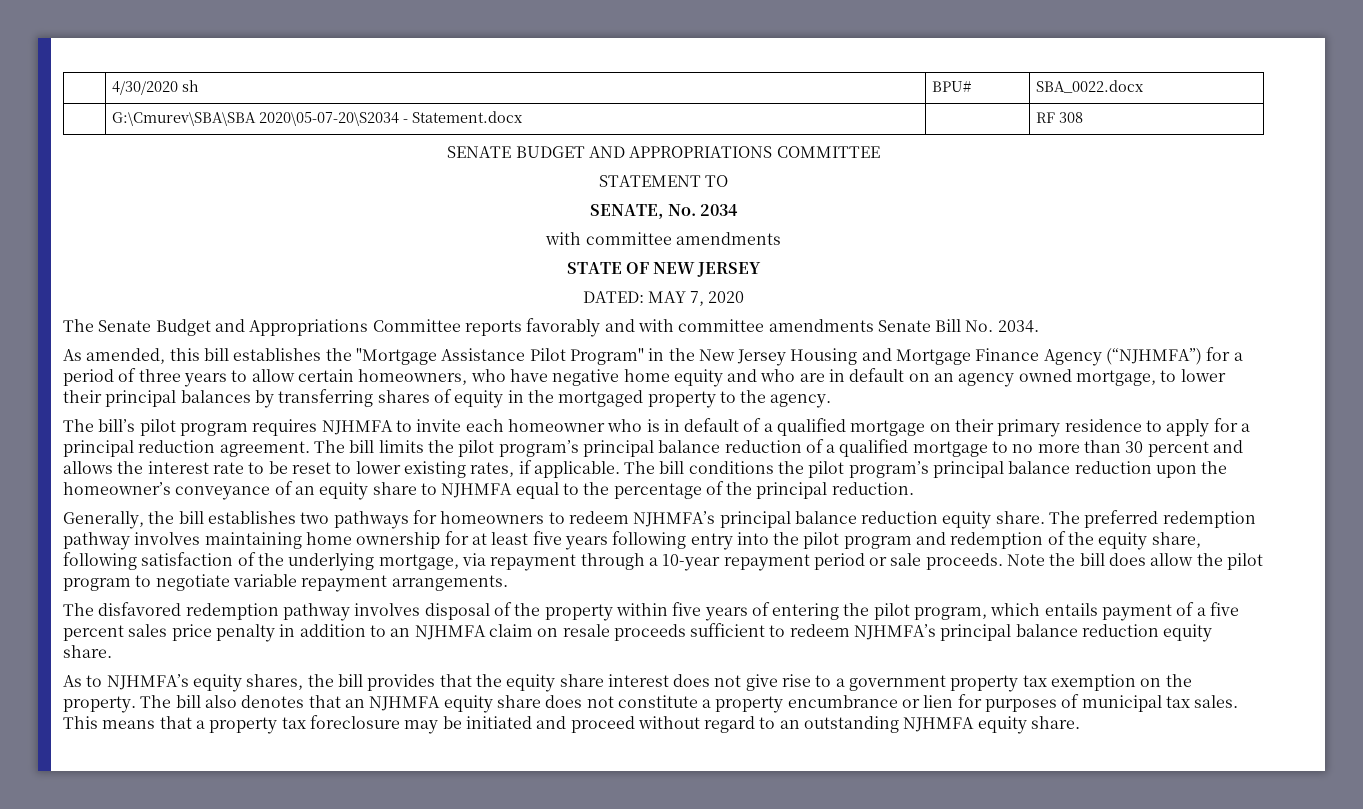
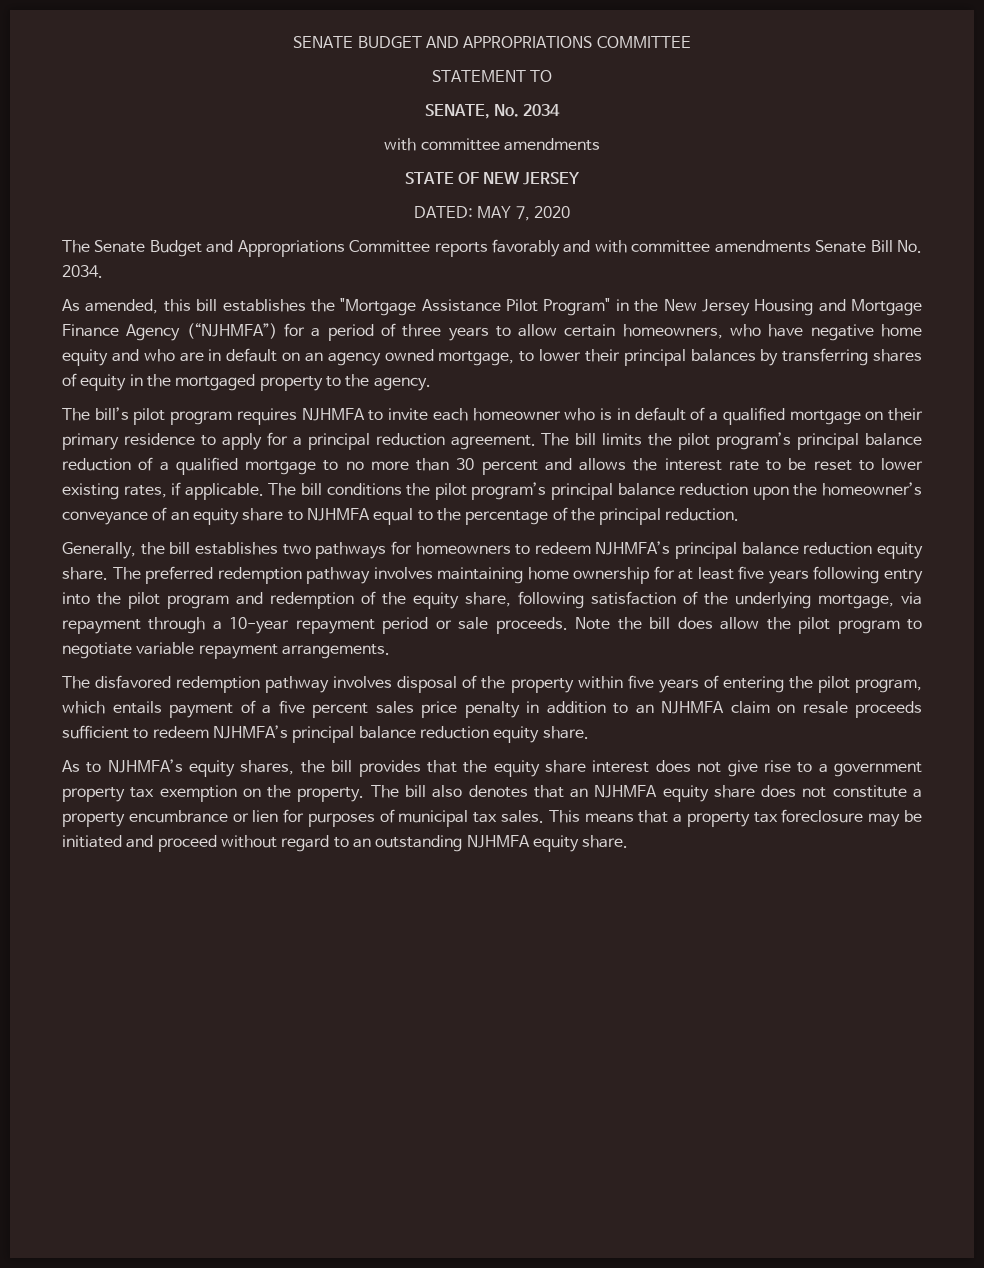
[111,80,199,95] [931,81,971,92] [1035,80,1144,93] [111,111,523,126] [1035,112,1083,123] | 4/30/2020 sh | BPU# | SBA_0022.docx // | G:\Cmurev\SBA\SBA 2020\05-07-20\S2034 - Statement.docx | | RF 308 // -> (293, 42) none

